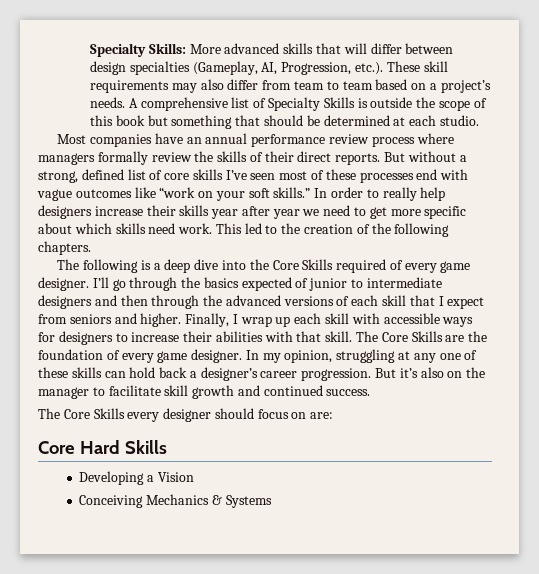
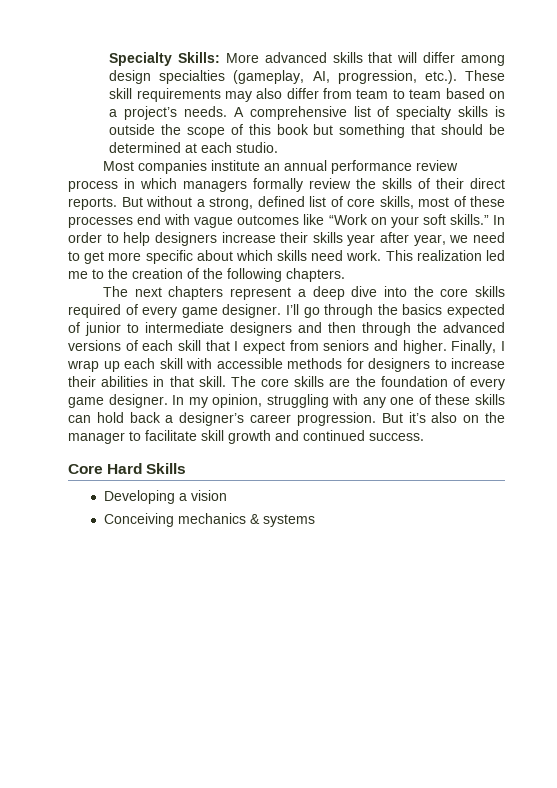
[405,43,454,54] between -> [460,55,505,66] among
[192,61,352,75] (Gameplay, AI, Progression, -> [233,70,417,84] (gameplay, AI, progression,
[267,97,355,111] Specialty Skills -> [396,106,489,120] specialty skills
[154,133,183,144] have -> [211,160,261,171] institute
[416,133,454,144] where -> [124,178,177,189] in which
[192,169,276,180] skills I’ve seen -> [379,196,414,209] skills,
[159,187,196,198] “work -> [328,214,368,225] “Work
[382,187,417,201] really -> (119, 238) none
[272,209,300,219] year -> [413,234,446,246] year,
[244,223,262,234] led -> [416,250,505,261] [68,271,88,279] realization led me
[83,259,151,273] following is -> [134,286,292,300] next chapters represent
[272,259,334,270] Core Skills -> [440,286,506,297] core skills
[442,317,474,327] ways -> [287,358,342,369] methods
[264,331,293,342] with -> [153,376,165,387] in
[381,331,443,342] Core Skills -> [261,376,325,387] core skills
[398,351,411,360] at -> [332,394,359,405] with
[38,408,334,422] // The Core Skills every designer should focus on are: -> (424, 437) none
[157,472,194,482] Vision -> [190,490,227,501] vision
[146,494,272,508] Mechanics & Systems -> [177,513,315,527] mechanics & systems

